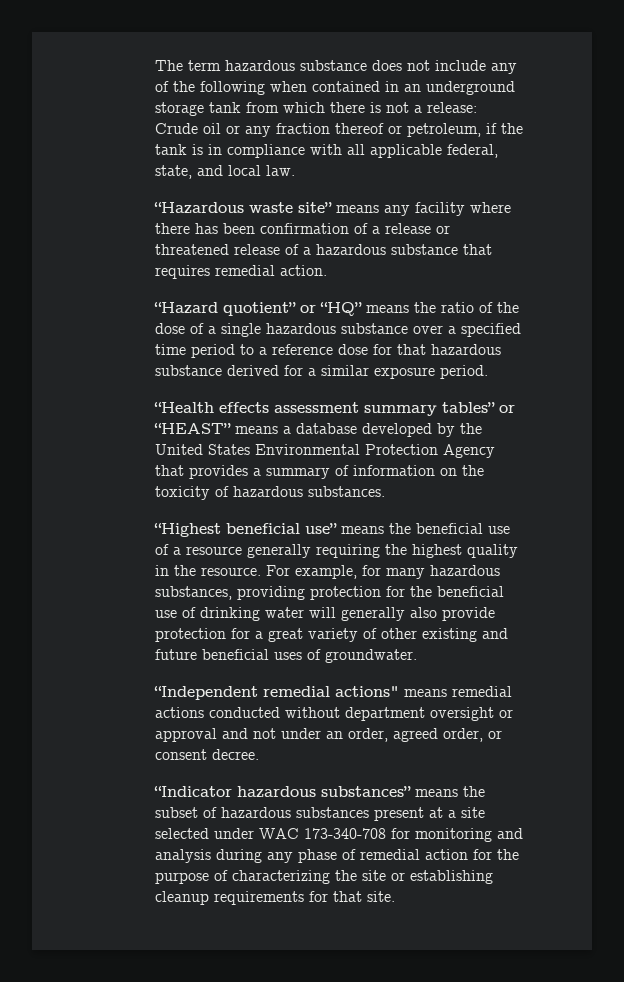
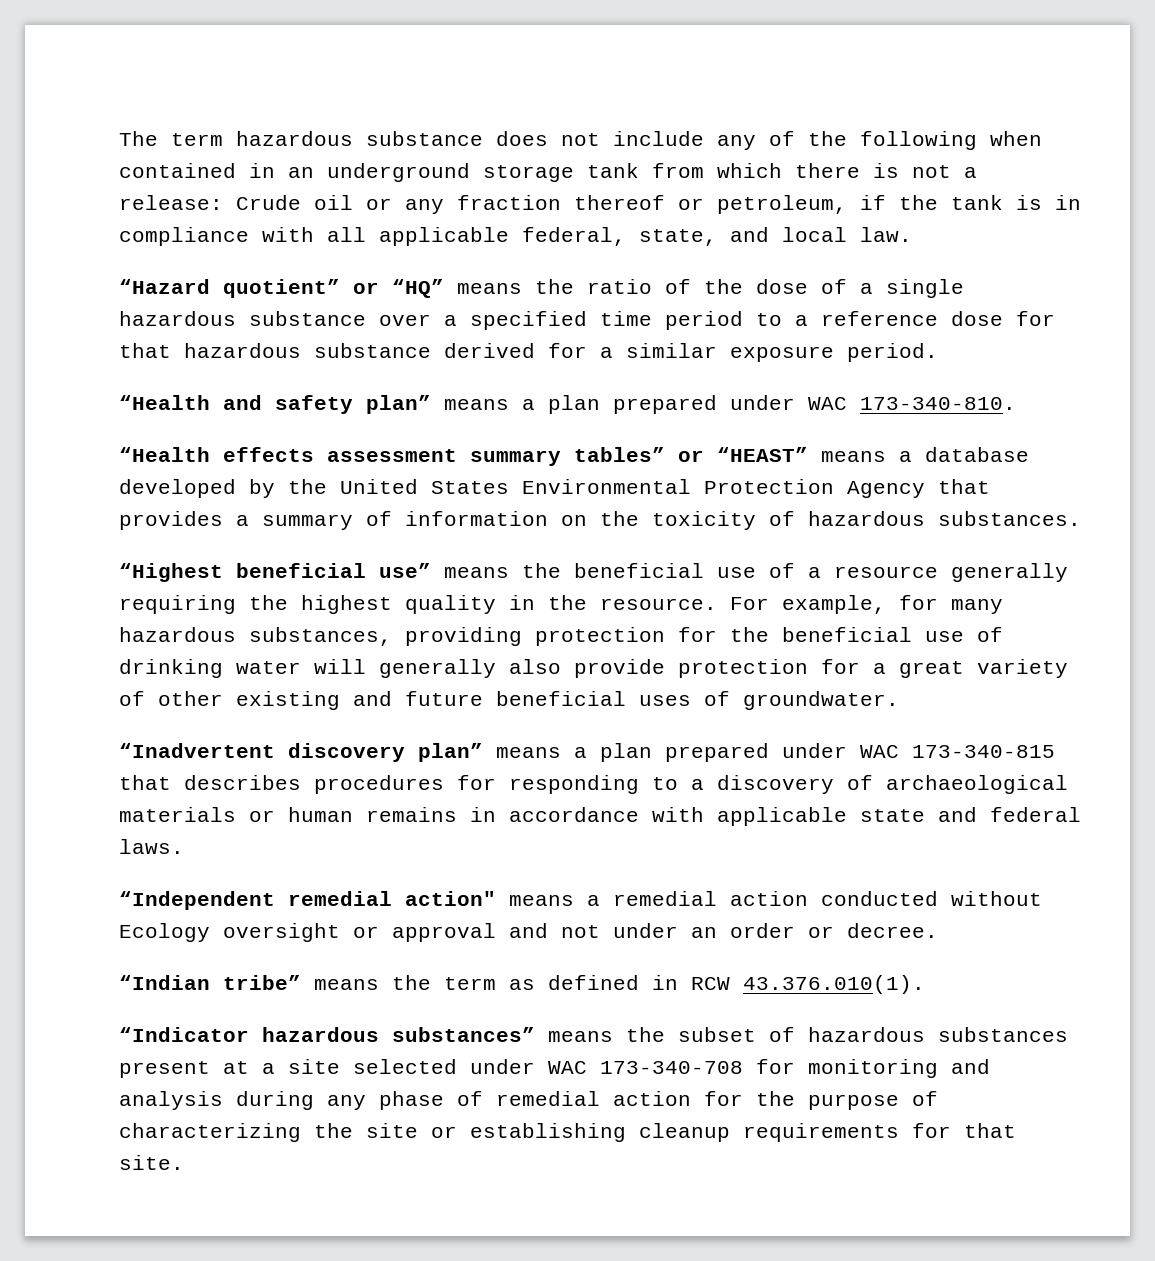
[153,202,511,216] [154,223,450,234] [154,244,492,255] [154,265,327,279] // “Hazardous waste site” means any facility where there has been confirmation of a release or threatened release of a hazardous substance that requires remedial action. -> (913, 234) none
(488, 372) none -> [119,395,1017,414] // “Health and safety plan” means a plan prepared under WAC 173-340-810.
[153,686,512,700] [154,707,204,718] “Independent remedial actions" means remedial actions -> [119,743,1056,762] [119,775,1069,794] [119,807,1082,826] [119,839,185,854] [119,891,809,910] “Inadvertent discovery plan” means a plan prepared under WAC 173-340-815 that describes procedures for responding to a discovery of archaeological materials or human remains in accordance with applicable state and federal laws. // “Independent remedial action" means a remedial action
[344,707,425,721] department -> [119,923,211,942] Ecology
[347,728,502,742] [154,749,259,760] order, agreed order, or consent decree. -> [730,923,939,938] [119,975,926,994] order or decree. // “Indian tribe” means the term as defined in RCW 43.376.010(1).

